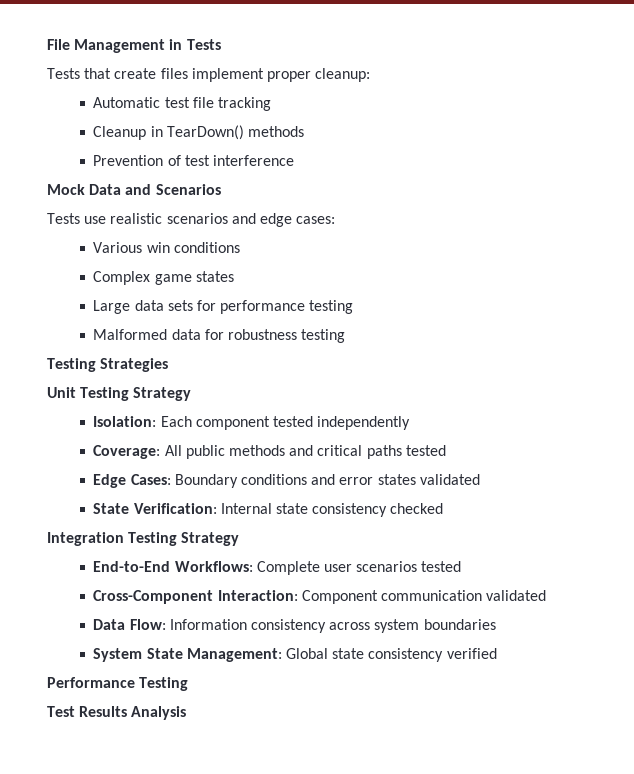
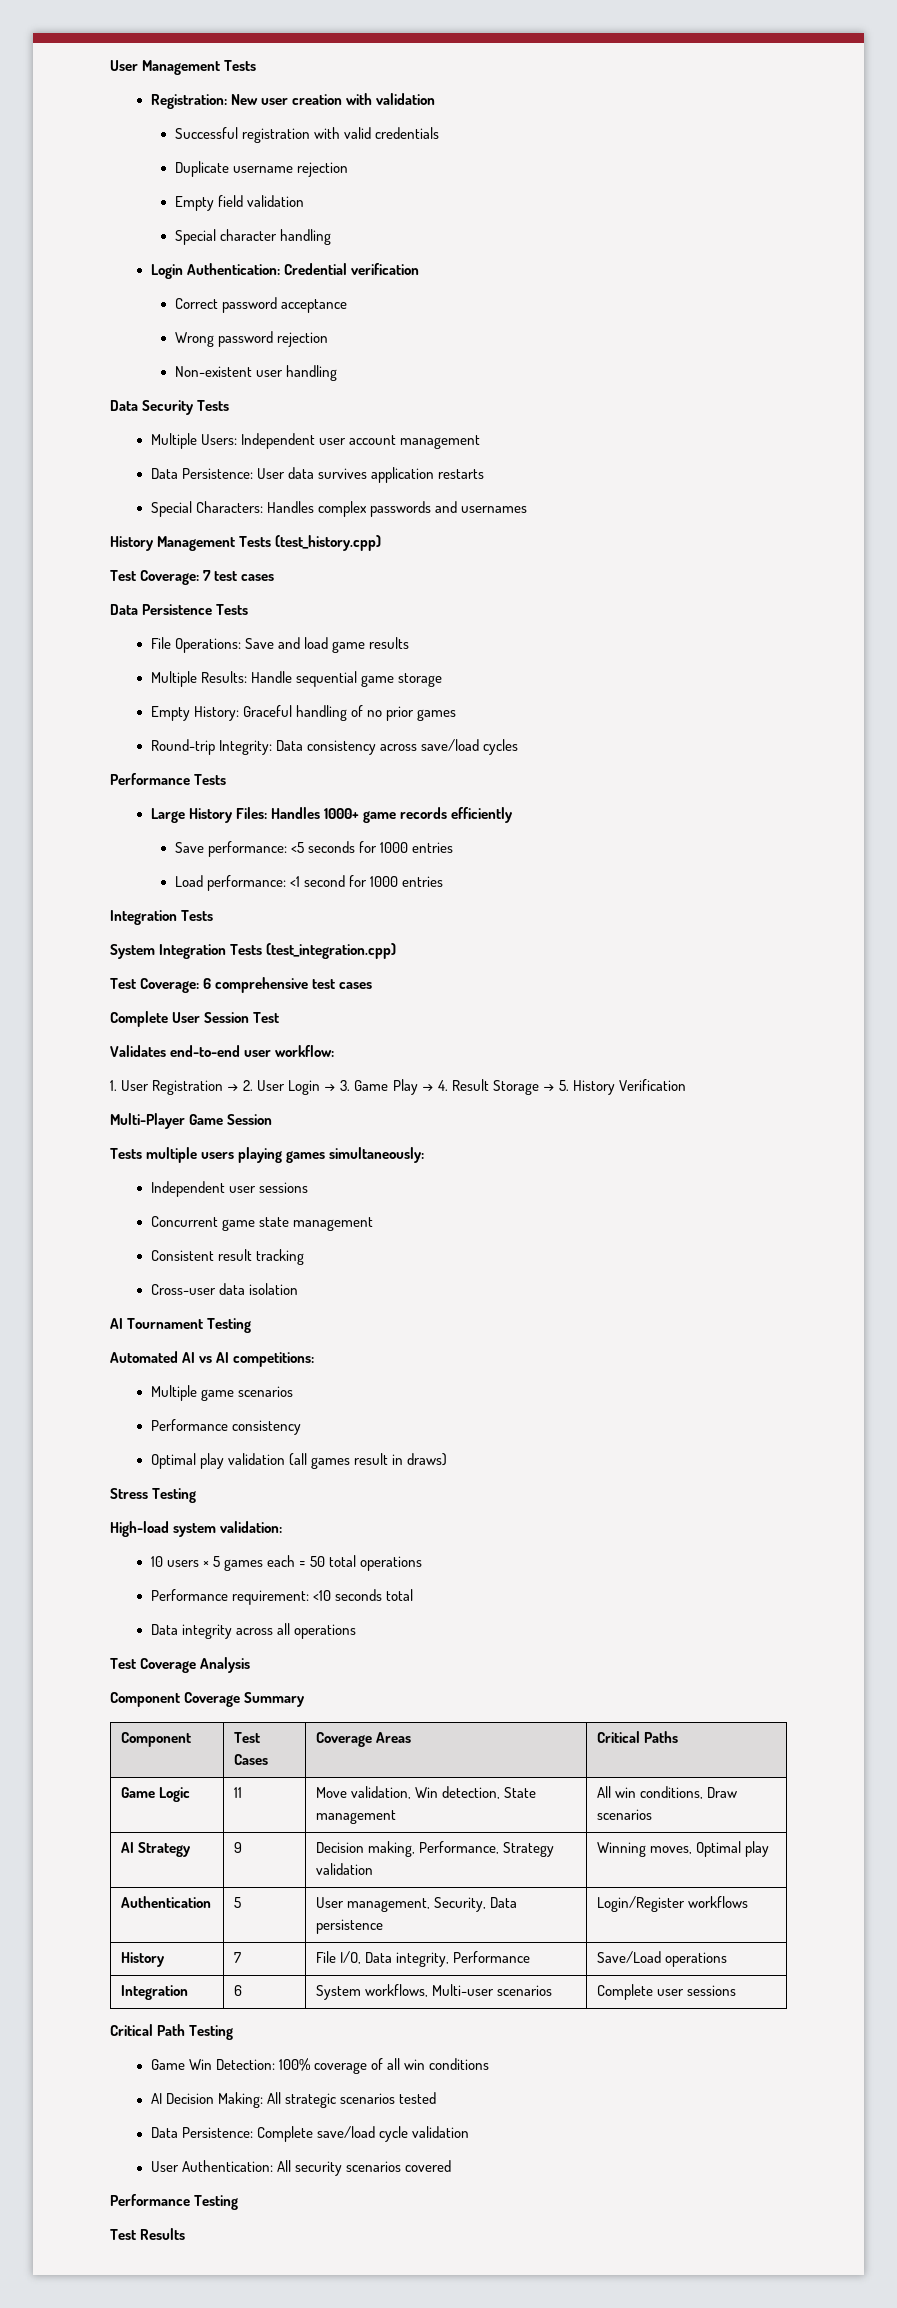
[47,39,221,53] [47,68,371,82] [93,97,272,111] [93,125,305,140] [93,155,295,166] [47,184,221,195] [47,213,336,227] [93,242,240,253] [93,271,234,285] [93,300,354,314] [93,329,346,343] [47,358,169,372] [47,387,192,401] [93,416,411,430] [93,445,446,459] [93,474,480,488] [93,503,444,517] [47,532,240,546] [93,561,462,575] [93,590,547,604] [93,619,496,633] [93,648,497,662] File Management in Tests // Tests that create files implement proper cleanup: // Automatic test file tracking // Cleanup in TearDown() methods // Prevention of test interference // Mock Data and Scenarios // Tests use realistic scenarios and edge cases: // Various win conditions // Complex game states // Large data sets for performance testing // Malformed data for robustness testing // Testing Strategies // Unit Testing Strategy // Isolation: Each component tested independently // Coverage: All public methods and critical paths tested // Edge Cases: Boundary conditions and error states validated // State Verification: Internal state consistency checked // Integration Testing Strategy // End-to-End Workflows: Complete user scenarios tested // Cross-Component Interaction: Component communication validated // Data Flow: Information consistency across system boundaries // System State Management: Global state consistency verified -> [110,60,257,75] [150,93,435,109] [174,127,439,143] [174,161,348,177] [174,195,304,211] [174,229,331,245] [150,263,419,279] [174,297,347,313] [174,331,328,347] [174,365,337,381] [110,400,230,415] [150,433,480,449] [150,467,484,483] [150,501,527,517] [110,535,382,551] [110,570,275,585] [110,604,249,615] [150,637,409,653] [150,671,442,687] [150,705,456,721] [150,739,518,755] [110,773,227,785] [150,807,513,823] [174,841,454,857] [174,875,444,891] [110,910,214,925] [110,943,397,959] [110,977,373,993] [110,1011,280,1027] [110,1045,335,1057] [110,1079,686,1095] [110,1113,273,1129] [110,1147,425,1163] [150,1181,308,1197] [150,1216,373,1231] [150,1249,304,1265] [150,1283,298,1295] [110,1318,252,1333] [110,1351,315,1367] [150,1385,293,1401] [150,1419,301,1435] [150,1453,447,1469] [110,1488,197,1503] [110,1521,283,1537] [150,1555,423,1571] [150,1589,413,1605] [150,1623,356,1639] [110,1657,251,1673] [110,1692,306,1707] [121,1732,192,1747] [234,1732,261,1743] [234,1754,269,1765] [316,1732,412,1747] [597,1731,679,1743] [121,1787,191,1802] [234,1787,243,1798] [316,1786,537,1799] [316,1810,397,1824] [597,1786,738,1799] [597,1809,653,1820] [121,1842,192,1857] [234,1842,243,1853] [316,1841,555,1857] [316,1863,374,1875] [597,1841,770,1857] [121,1896,212,1908] [234,1897,242,1908] [316,1897,518,1912] [316,1919,384,1934] [597,1896,749,1912] [121,1952,166,1967] [234,1952,242,1963] [316,1951,531,1967] [597,1951,728,1967] [121,1985,189,2000] [234,1985,243,1996] [316,1984,553,2000] [597,1984,737,2000] [110,2024,234,2040] [150,2058,490,2074] [150,2092,436,2108] [150,2126,469,2142] [150,2160,451,2176] User Management Tests // Registration: New user creation with validation // Successful registration with valid credentials // Duplicate username rejection // Empty field validation // Special character handling // Login Authentication: Credential verification // Correct password acceptance // Wrong password rejection // Non-existent user handling // Data Security Tests // Multiple Users: Independent user account management // Data Persistence: User data survives application restarts // Special Characters: Handles complex passwords and usernames // History Management Tests (test_history.cpp) // Test Coverage: 7 test cases // Data Persistence Tests // File Operations: Save and load game results // Multiple Results: Handle sequential game storage // Empty History: Graceful handling of no prior games // Round-trip Integrity: Data consistency across save/load cycles // Performance Tests // Large History Files: Handles 1000+ game records efficiently // Save performance: <5 seconds for 1000 entries // Load performance: <1 second for 1000 entries // Integration Tests // System Integration Tests (test_integration.cpp) // Test Coverage: 6 comprehensive test cases // Complete User Session Test // Validates end-to-end user workflow: // 1. User Registration → 2. User Login → 3. Game Play → 4. Result Storage → 5. History Verification // Multi-Player Game Session // Tests multiple users playing games simultaneously: // Independent user sessions // Concurrent game state management // Consistent result tracking // Cross-user data isolation // AI Tournament Testing // Automated AI vs AI competitions: // Multiple game scenarios // Performance consistency // Optimal play validation (all games result in draws) // Stress Testing // High-load system validation: // 10 users × 5 games each = 50 total operations // Performance requirement: <10 seconds total // Data integrity across all operations // Test Coverage Analysis // Component Coverage Summary // Component | Test Cases | Coverage Areas | Critical Paths // Game Logic | 11 | Move validation, Win detection, State management | All win conditions, Draw scenarios // AI Strategy | 9 | Decision making, Performance, Strategy validation | Winning moves, Optimal play // Authentication | 5 | User management, Security, Data persistence | Login/Register workflows // History | 7 | File I/O, Data integrity, Performance | Save/Load operations // Integration | 6 | System workflows, Multi-user scenarios | Complete user sessions // Critical Path Testing // Game Win Detection: 100% coverage of all win conditions // AI Decision Making: All strategic scenarios tested // Data Persistence: Complete save/load cycle validation // User Authentication: All security scenarios covered
[131,706,187,720] Analysis -> (186, 2234) none

